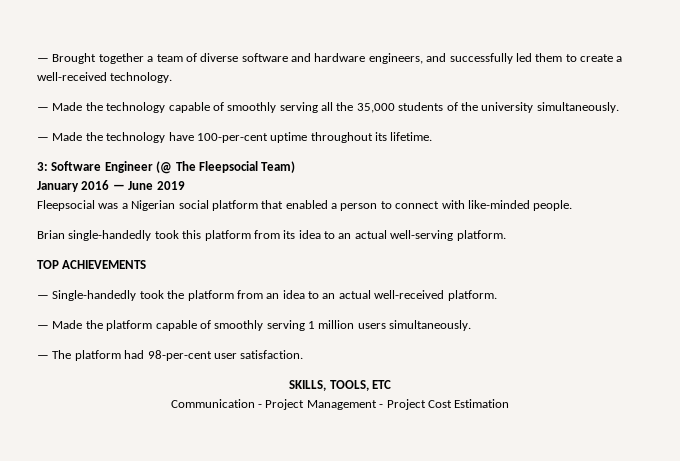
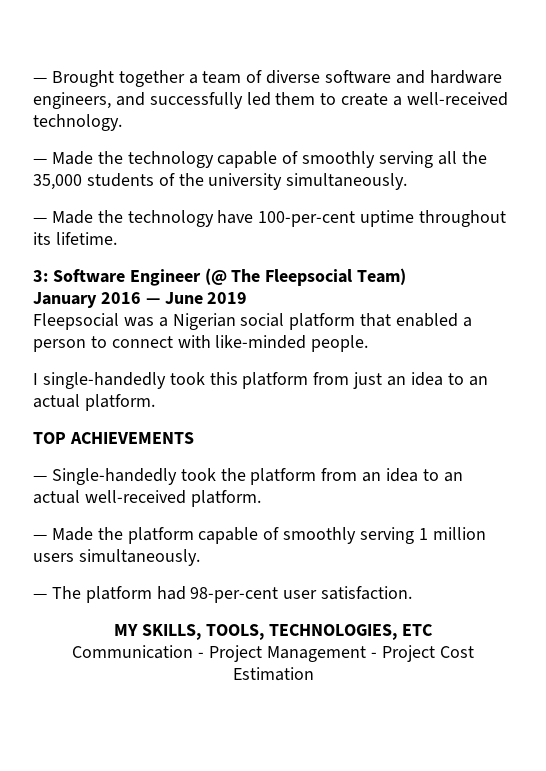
[37,230,65,239] Brian -> [33,373,38,385] I
[283,230,454,241] its idea to an actual well-serving -> [353,372,488,389] [33,394,80,408] just an idea to an actual
(304, 354) none -> [114,624,139,636] MY
(369, 385) none -> [268,624,397,640] TECHNOLOGIES,

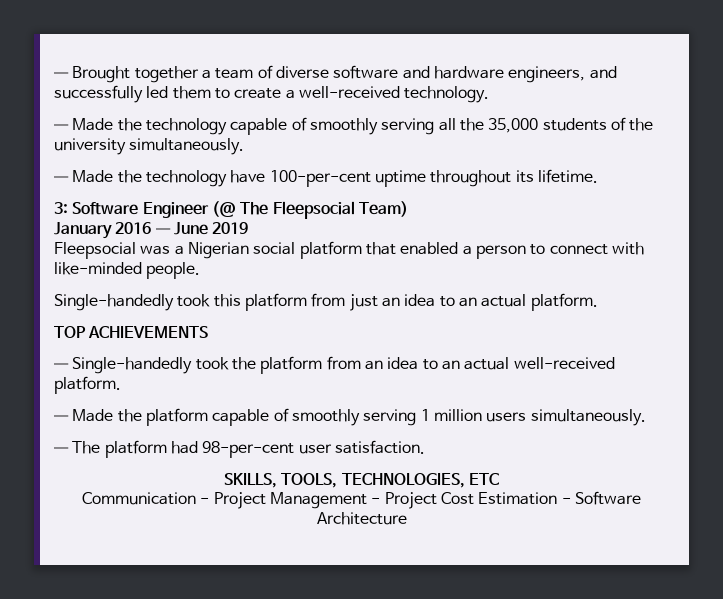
[33,372,166,389] I single-handedly -> [54,294,174,311] Single-handedly
[114,624,139,636] MY -> (425, 447) none
(314, 674) none -> [561,491,641,505] [316,512,407,525] - Software Architecture

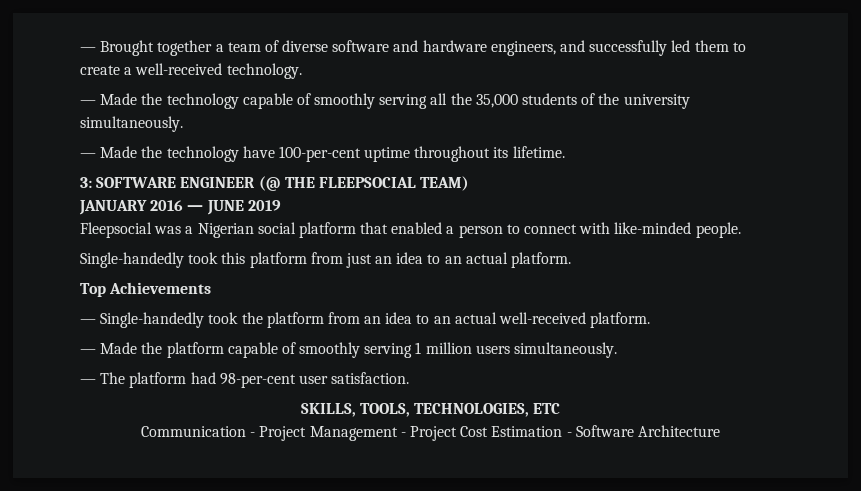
[72,201,408,219] [54,222,112,239] Software Engineer (@ The Fleepsocial Team) // January -> [96,176,470,191] [79,200,147,215] SOFTWARE ENGINEER (@ THE FLEEPSOCIAL TEAM) // JANUARY
[173,222,208,235] June -> [206,200,244,215] JUNE
[54,326,209,338] TOP ACHIEVEMENTS -> [80,282,212,297] Top Achievements

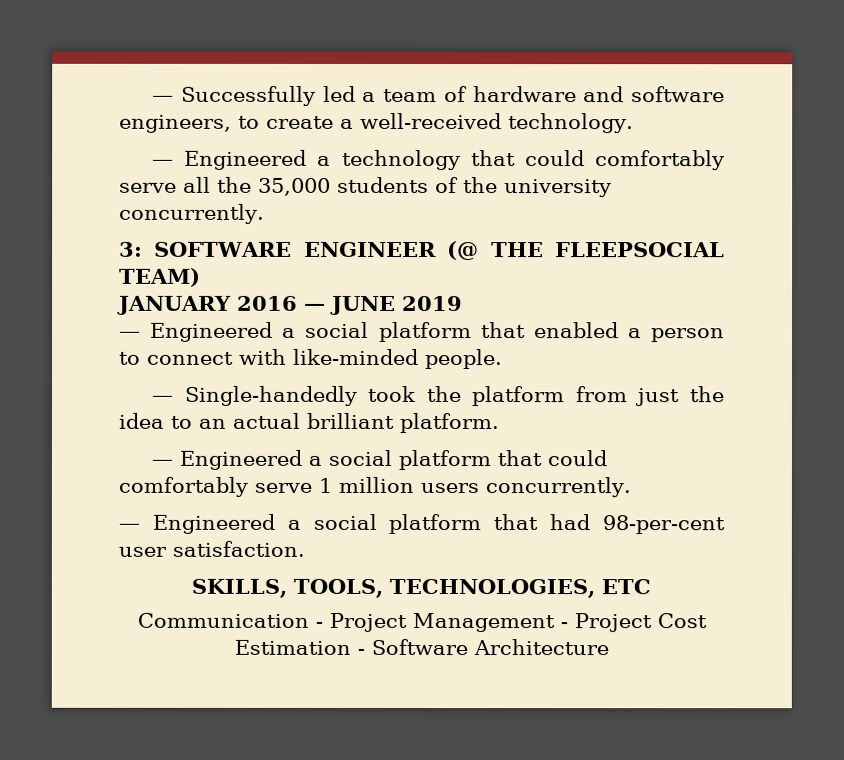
[80,40,213,56] — Brought together -> [152,85,356,106] — Successfully led
[282,40,729,56] diverse software and hardware engineers, and successfully led them -> [472,86,725,103] [119,114,232,133] hardware and software engineers,
[100,93,428,109] Made the technology capable of smoothly serving -> [184,149,725,171] [119,182,177,193] Engineered a technology that could comfortably serve
[80,116,183,132] [80,146,565,162] simultaneously. // — Made the technology have 100-per-cent uptime throughout its lifetime. -> [119,203,265,224] concurrently.
[80,222,254,238] Fleepsocial was a Nigerian -> [119,321,297,342] — Engineered a
[80,252,572,268] [80,282,212,297] // Single-handedly took this platform from just an idea to an actual platform. // Top Achievements -> (503, 359) none
[364,312,587,324] an idea to an actual well-received -> [634,386,724,407] [118,412,394,429] just the idea to an actual brilliant
[100,342,413,358] Made the platform capable of smoothly serving -> [179,449,608,471] [118,476,312,497] Engineered a social platform that could comfortably serve
[514,342,618,358] [80,372,187,388] simultaneously. // — The platform -> [485,477,631,498] [118,513,539,535] concurrently. // — Engineered a social platform that

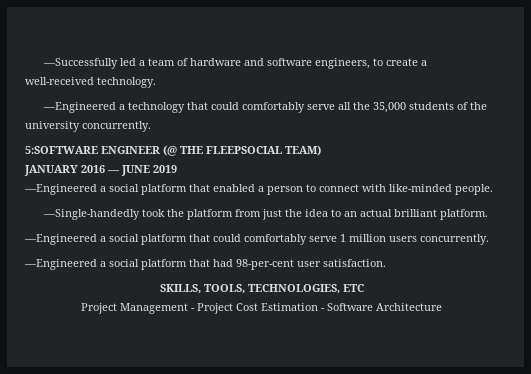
[152,85,316,106] — Successfully -> [43,58,119,69] —Successfully
[152,149,308,170] — Engineered -> [43,102,117,113] —Engineered
[119,241,293,257] 3: SOFTWARE -> [25,146,98,154] 5:SOFTWARE
[119,321,274,342] — Engineered -> [24,184,97,195] —Engineered
[151,385,357,406] — Single-handedly -> [43,209,141,220] —Single-handedly
[151,449,303,470] — Engineered -> [24,234,97,245] —Engineered
[118,513,275,534] — Engineered -> [24,259,97,270] —Engineered
[136,612,323,628] Communication - -> (364, 288) none

